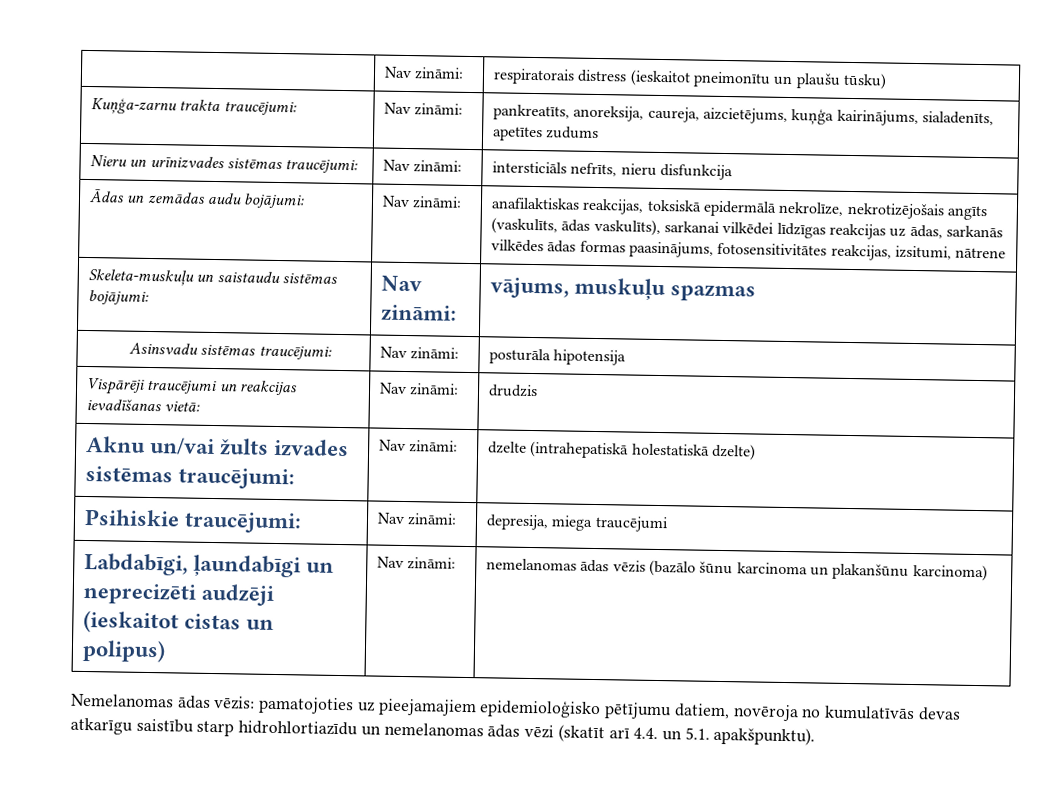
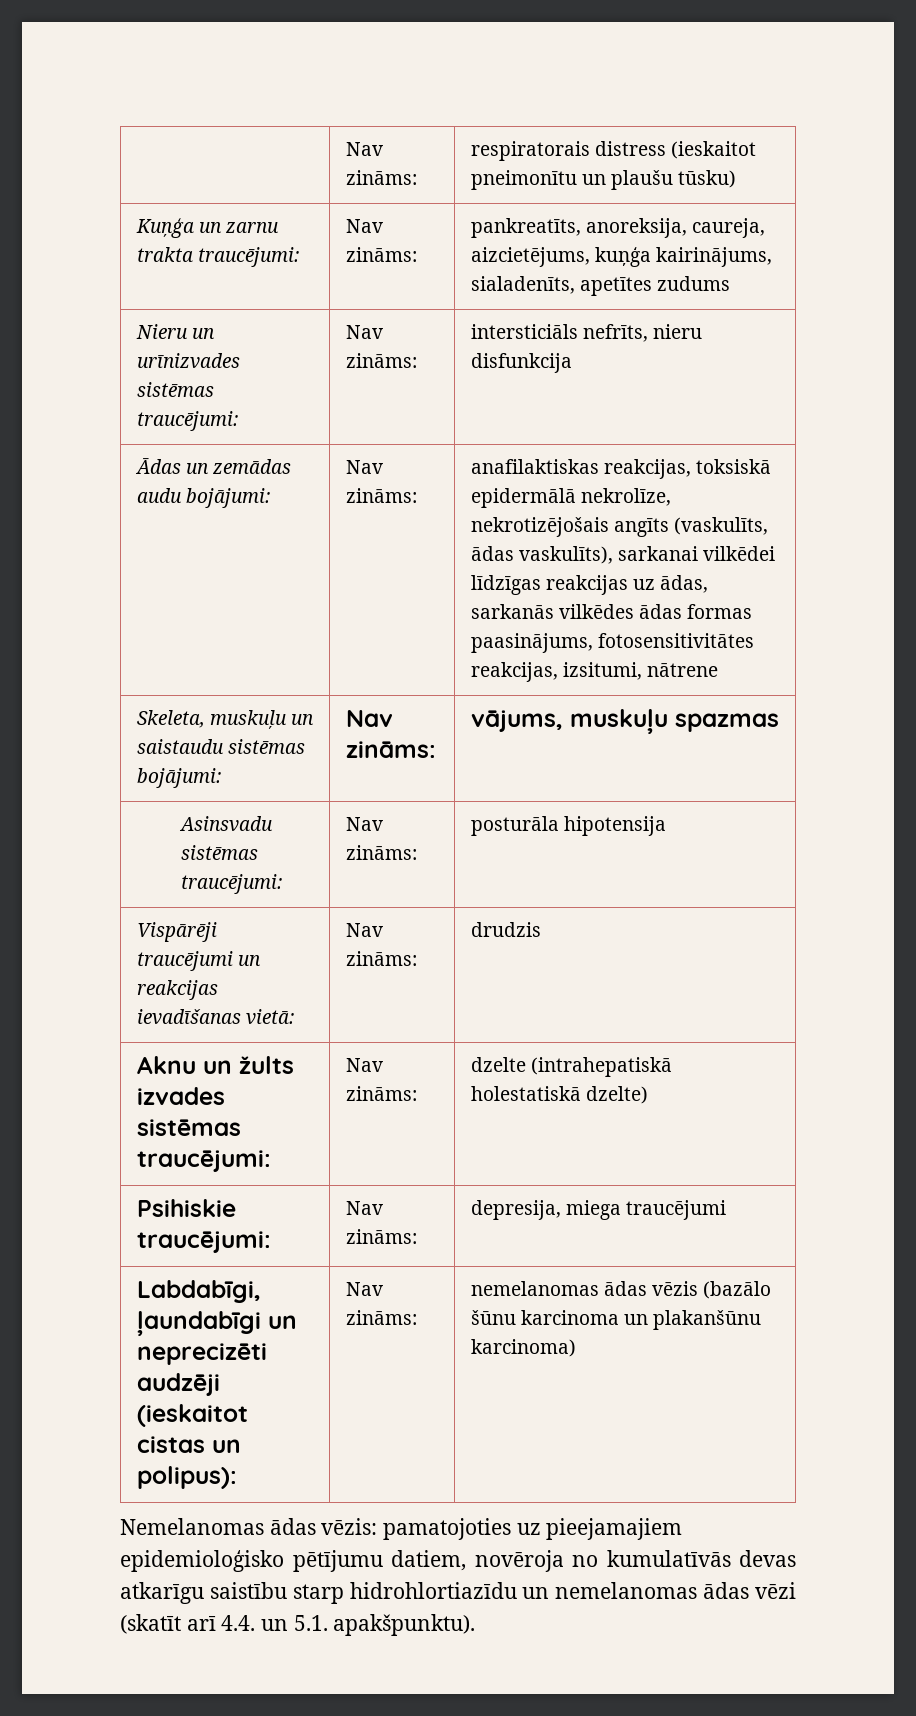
[383,66,465,80] | Nav zināmi: -> [345,142,383,156] [345,170,417,185] | Nav zināms:
[90,98,177,115] Kuņģa-zarnu -> [135,218,279,238] Kuņģa un zarnu
[414,103,464,116] zināmi: -> [345,247,417,262] zināms:
[413,160,463,173] zināmi: -> [345,353,417,368] zināms:
[412,196,463,209] zināmi: -> [345,488,417,503] zināms:
[87,269,194,286] Skeleta-muskuļu -> [136,710,287,729] Skeleta, muskuļu
[380,304,457,322] zināmi: -> [345,741,436,758] zināms:
[410,347,460,360] zināmi: -> [345,845,417,860] zināms:
[409,383,460,396] zināmi: -> [345,951,417,966] zināms:
[150,437,216,456] un/vai -> [202,1060,232,1074] un
[409,440,459,453] zināmi: -> [345,1086,417,1101] zināms:
[407,513,458,526] zināmi: -> [345,1229,417,1244] zināms:
[81,639,166,663] [376,556,457,570] polipus) | Nav zināmi: -> [136,1466,237,1489] [345,1282,383,1296] [345,1310,417,1325] polipus): | Nav zināms:

